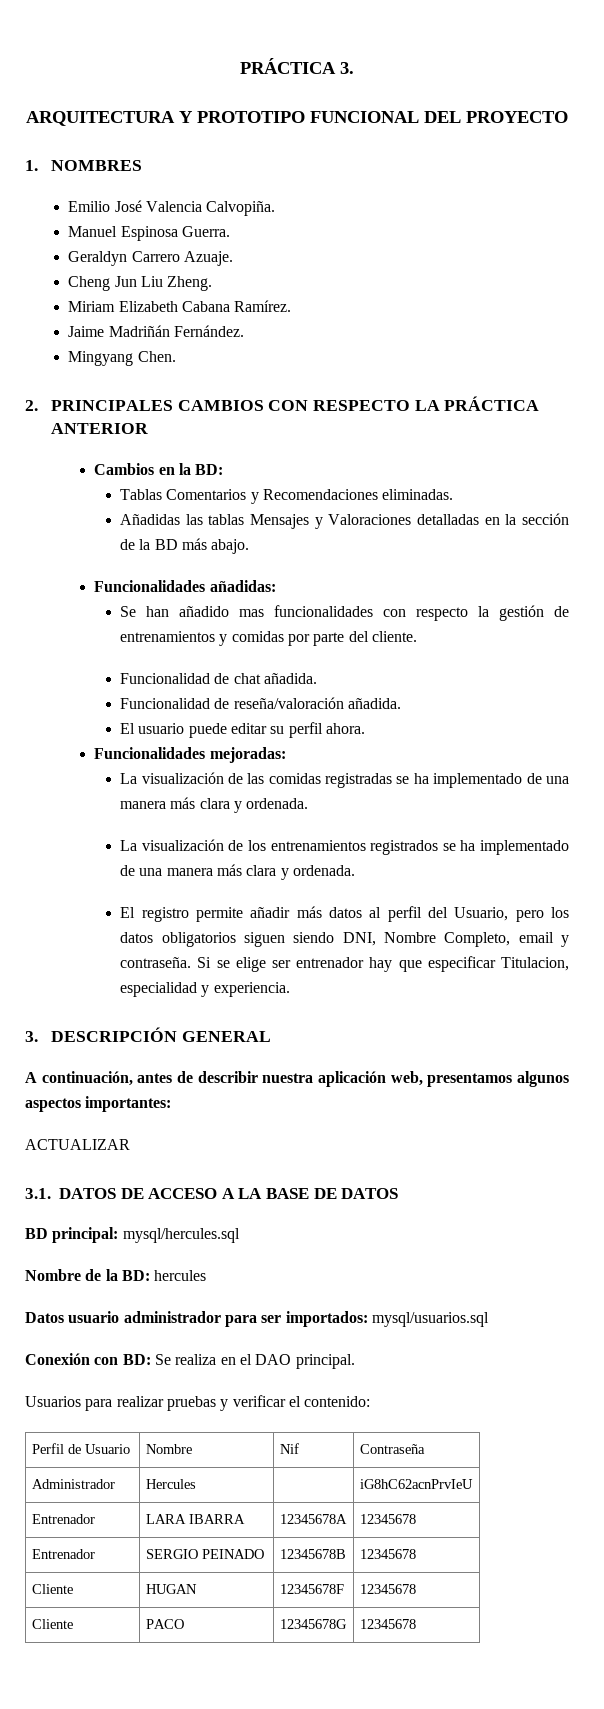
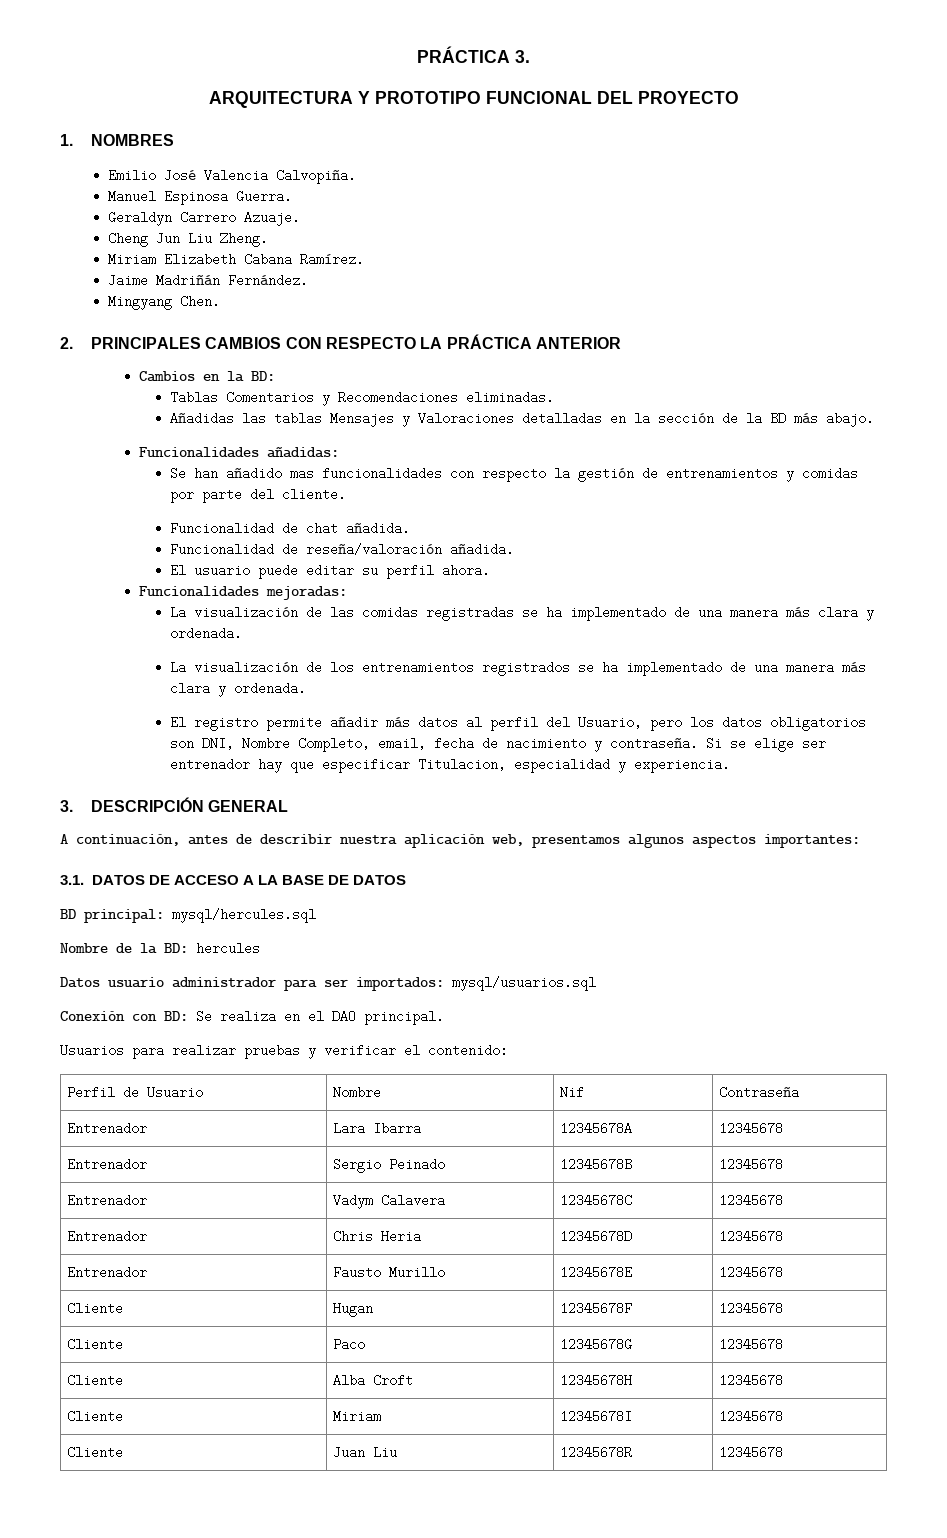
[243,932,335,947] siguen siendo -> [169,741,194,748] son
[518,932,554,943] email -> [377,737,586,750] email, fecha de nacimiento
[25,1139,130,1150] // ACTUALIZAR -> (860, 841) none
[31,1479,115,1489] [145,1479,196,1489] [359,1479,473,1489] [31,1514,95,1524] [145,1514,245,1524] // Administrador | Hercules | | iG8hC62acnPrvIeU // Entrenador | LARA IBARRA -> [67,1122,148,1135] [333,1122,422,1135] // Entrenador | Lara Ibarra
[145,1549,264,1559] SERGIO PEINADO -> [333,1158,446,1173] Sergio Peinado
[31,1584,73,1594] [145,1584,197,1594] // Cliente | HUGAN -> [67,1194,148,1207] [333,1194,446,1209] [560,1194,633,1207] [719,1194,784,1207] [67,1230,148,1243] [333,1230,422,1243] [560,1230,633,1243] [719,1230,784,1243] [67,1266,148,1279] [333,1266,446,1279] [560,1266,633,1279] [719,1266,784,1279] [67,1302,124,1315] [333,1302,374,1317] // Entrenador | Vadym Calavera | 12345678C | 12345678 // Entrenador | Chris Heria | 12345678D | 12345678 // Entrenador | Fausto Murillo | 12345678E | 12345678 // Cliente | Hugan
[145,1619,184,1629] PACO -> [333,1338,366,1351] Paco
(416, 1624) none -> [67,1374,124,1387] [333,1374,414,1387] [560,1374,633,1387] [719,1374,784,1387] [67,1410,124,1423] [333,1410,382,1423] [560,1410,633,1423] [719,1410,784,1423] [67,1446,124,1459] [333,1446,398,1459] [560,1446,633,1459] [719,1446,784,1459] // Cliente | Alba Croft | 12345678H | 12345678 // Cliente | Miriam | 12345678I | 12345678 // Cliente | Juan Liu | 12345678R | 12345678

